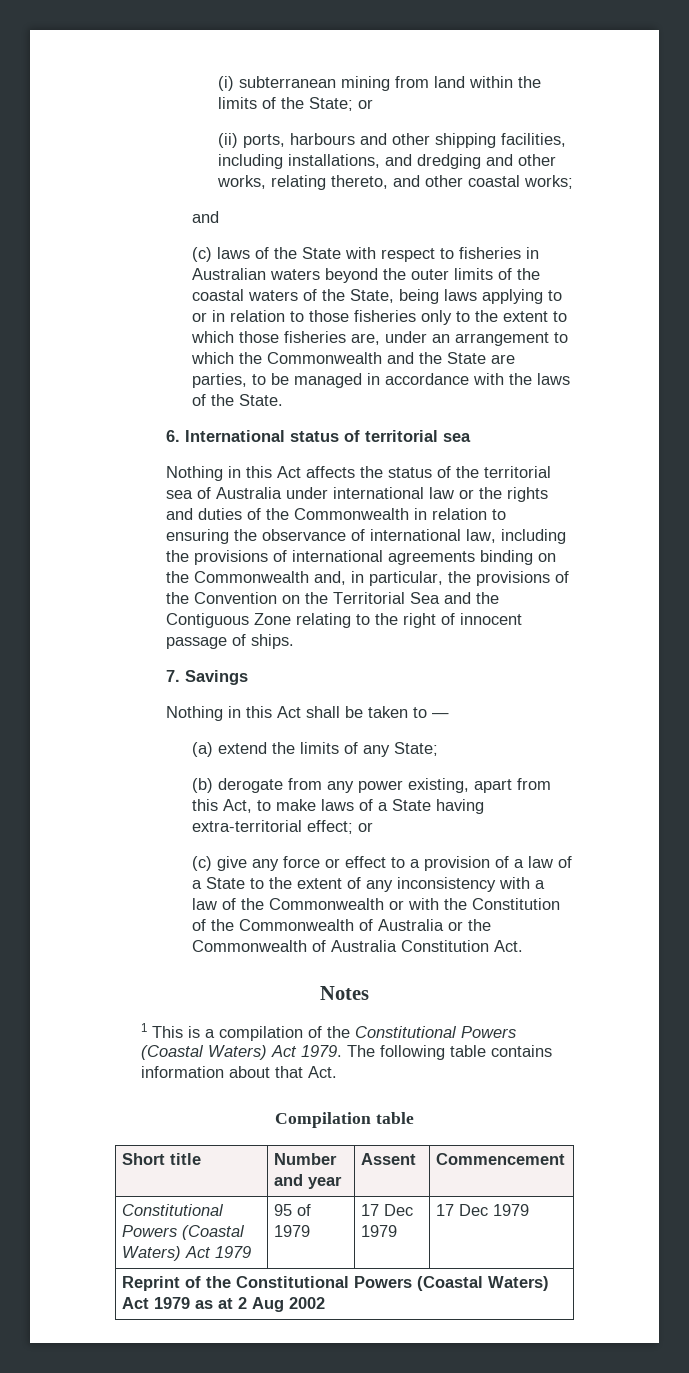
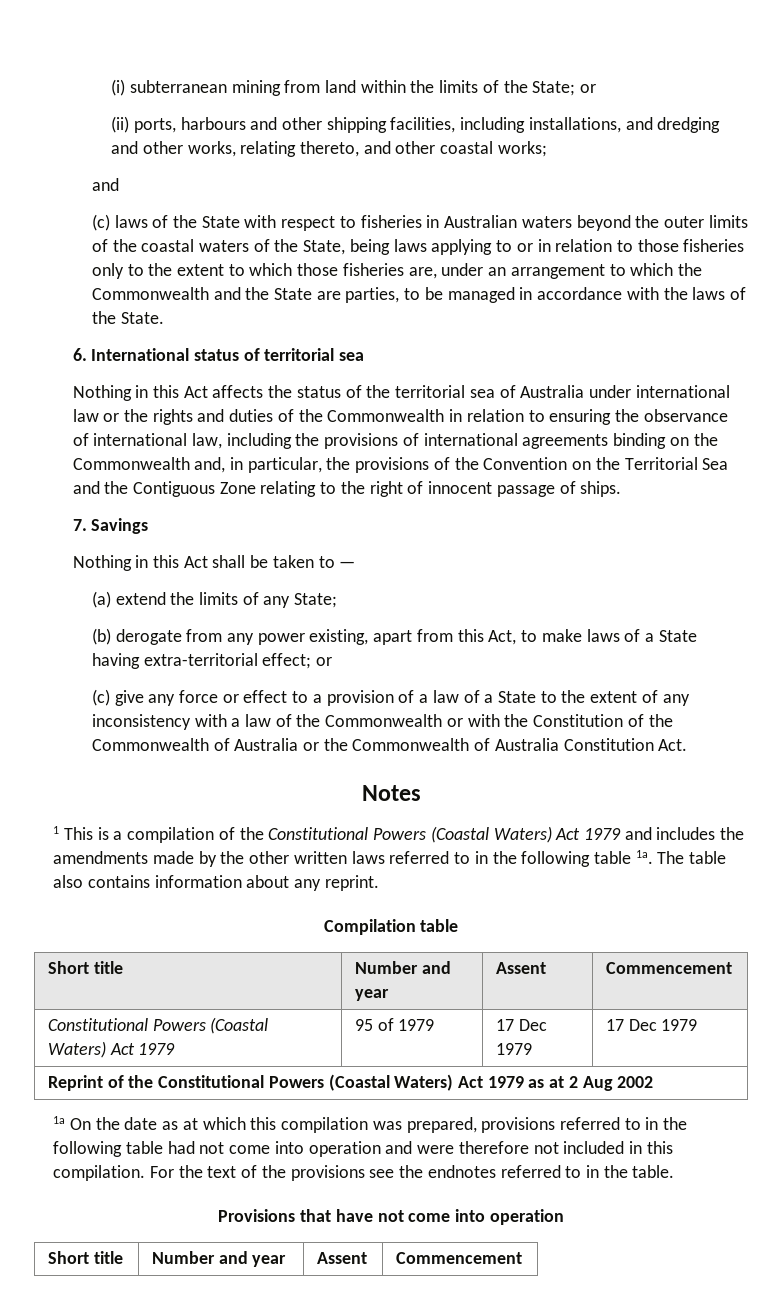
[300,1045,486,1060] 1979. The following table -> [583,827,745,840] [53,850,727,867] [53,875,84,888] 1979 and includes the amendments made by the other written laws referred to in the following table 1a. The table also
[274,1066,337,1078] that Act. -> [294,875,379,891] any reprint.
(325, 1303) none -> [53,1116,688,1133] [53,1141,673,1157] [53,1165,675,1181] [218,1209,564,1225] [47,1251,123,1264] [151,1251,287,1267] [316,1252,367,1264] [395,1252,522,1264] // 1a On the date as at which this compilation was prepared, provisions referred to in the following table had not come into operation and were therefore not included in this compilation. For the text of the provisions see the endnotes referred to in the table. // Provisions that have not come into operation // Short title | Number and year | Assent | Commencement

